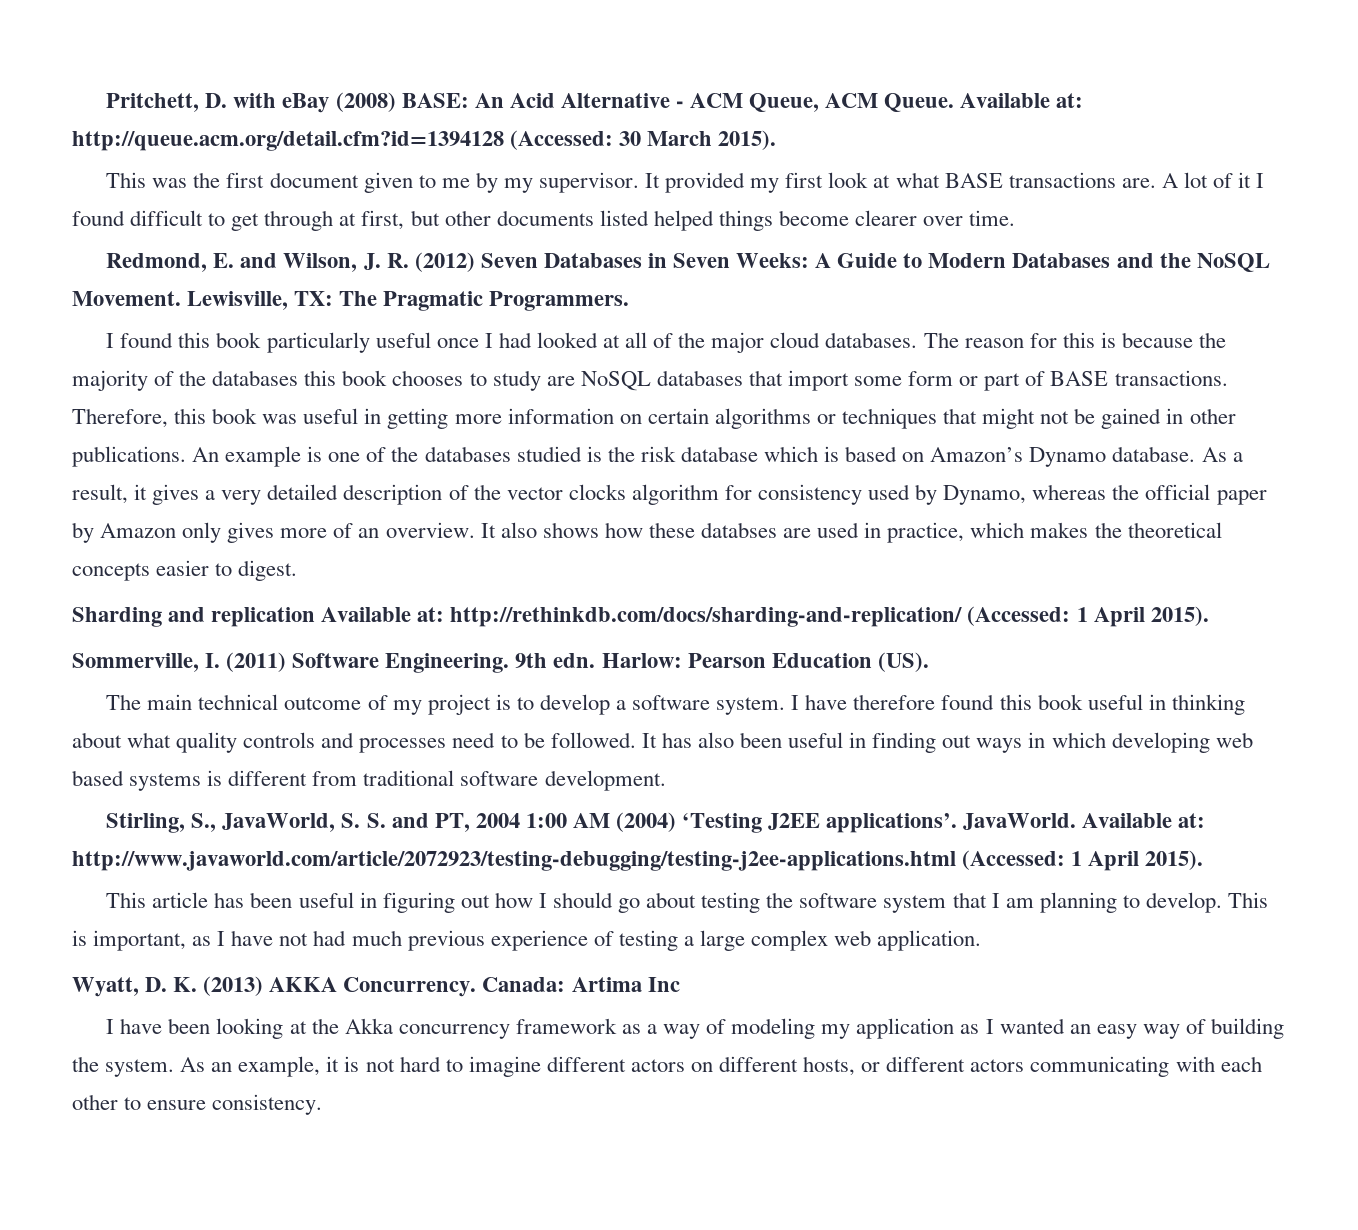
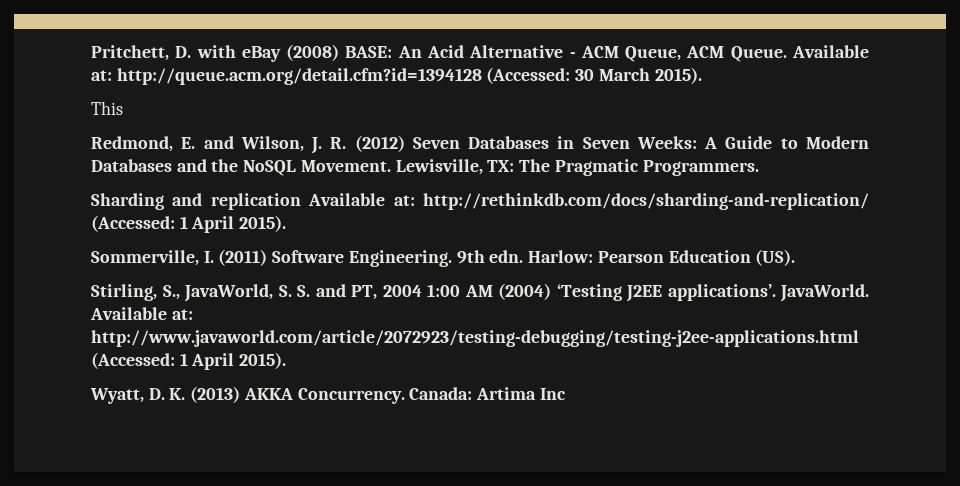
[152,172,1265,193] [72,210,1016,231] was the first document given to me by my supervisor. It provided my first look at what BASE transactions are. A lot of it I found difficult to get through at first, but other documents listed helped things become clearer over time. -> (123, 108) none
[106,332,1226,353] [72,370,1228,391] [72,408,1236,429] [72,446,1243,467] [72,484,1267,505] [72,522,1222,543] [72,560,298,581] // I found this book particularly useful once I had looked at all of the major cloud databases. The reason for this is because the majority of the databases this book chooses to study are NoSQL databases that import some form or part of BASE transactions. Therefore, this book was useful in getting more information on certain algorithms or techniques that might not be gained in other publications. An example is one of the databases studied is the risk database which is based on Amazon’s Dynamo database. As a result, it gives a very detailed description of the vector clocks algorithm for consistency used by Dynamo, whereas the official paper by Amazon only gives more of an overview. It also shows how these databses are used in practice, which makes the theoretical concepts easier to digest. -> (759, 168) none
[106,694,1245,715] [72,732,1253,753] [72,770,666,791] // The main technical outcome of my project is to develop a software system. I have therefore found this book useful in thinking about what quality controls and processes need to be followed. It has also been useful in finding out ways in which developing web based systems is different from traditional software development. -> (796, 257) none
[106,892,1268,913] [72,930,982,951] // This article has been useful in figuring out how I should go about testing the software system that I am planning to develop. This is important, as I have not had much previous experience of testing a large complex web application. -> (287, 360) none
[106,1018,1284,1039] [72,1056,1262,1077] [72,1094,323,1115] // I have been looking at the Akka concurrency framework as a way of modeling my application as I wanted an easy way of building the system. As an example, it is not hard to imagine different actors on different hosts, or different actors communicating with each other to ensure consistency. -> (566, 394) none

